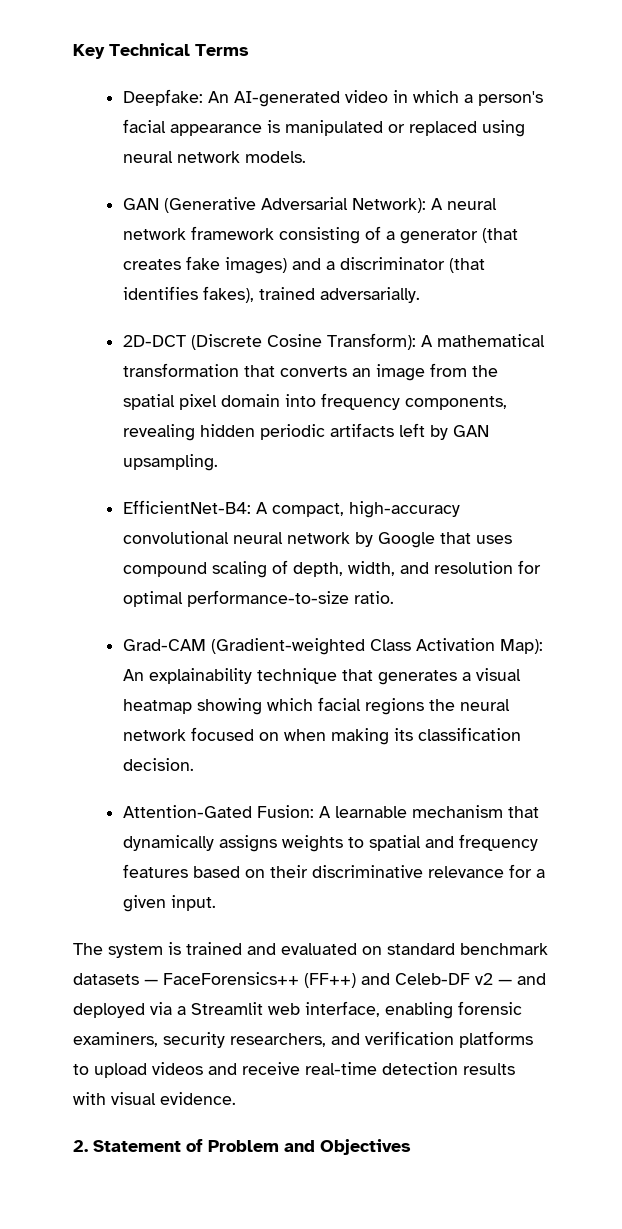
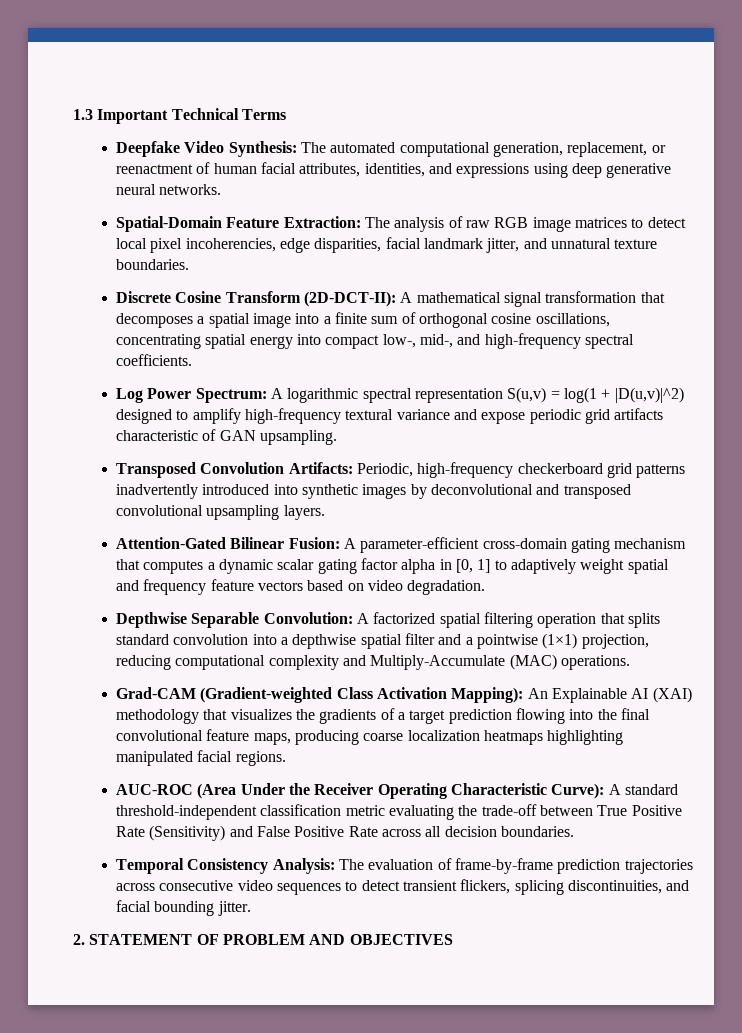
[73,44,105,59] Key -> [73,109,169,124] 1.3 Important
[123,89,544,107] [123,119,526,137] [123,151,307,163] [123,197,498,213] [123,226,519,244] [123,256,486,274] [123,286,421,303] [123,333,417,350] Deepfake: An AI-generated video in which a person's facial appearance is manipulated or replaced using neural network models. // GAN (Generative Adversarial Network): A neural network framework consisting of a generator (that creates fake images) and a discriminator (that identifies fakes), trained adversarially. // 2D-DCT (Discrete Cosine Transform): -> [116,141,666,157] [116,162,672,178] [116,184,222,195] [116,216,686,232] [116,237,658,253] [116,259,190,270] [116,291,397,307] Deepfake Video Synthesis: The automated computational generation, replacement, or reenactment of human facial attributes, identities, and expressions using deep generative neural networks. // Spatial-Domain Feature Extraction: The analysis of raw RGB image matrices to detect local pixel incoherencies, edge disparities, facial landmark jitter, and unnatural texture boundaries. // Discrete Cosine Transform (2D-DCT-II):
(546, 340) none -> [504,292,543,307] signal
[280,363,499,381] [123,393,508,410] [123,423,490,441] [123,454,219,471] [123,500,461,518] [123,531,513,548] [123,560,542,578] [123,590,395,607] [123,638,544,655] [123,668,522,685] [123,697,511,715] [123,727,522,745] [123,758,195,771] [123,805,540,818] [123,834,539,852] [123,864,546,878] [123,895,217,912] [73,942,548,958] [73,972,546,988] [73,1001,522,1019] [73,1031,533,1048] [73,1062,515,1078] [73,1092,236,1105] [73,1139,411,1155] converts an image from the spatial pixel domain into frequency components, revealing hidden periodic artifacts left by GAN upsampling. // EfficientNet-B4: A compact, high-accuracy convolutional neural network by Google that uses compound scaling of depth, width, and resolution for optimal performance-to-size ratio. // Grad-CAM (Gradient-weighted Class Activation Map): An explainability technique that generates a visual heatmap showing which facial regions the neural network focused on when making its classification decision. // Attention-Gated Fusion: A learnable mechanism that dynamically assigns weights to spatial and frequency features based on their discriminative relevance for a given input. // The system is trained and evaluated on standard benchmark datasets — FaceForensics++ (FF++) and Celeb-DF v2 — and deployed via a Streamlit web interface, enabling forensic examiners, security researchers, and verification platforms to upload videos and receive real-time detection results with visual evidence. // 2. Statement of Problem and Objectives -> [116,312,610,328] [116,333,635,349] [116,354,193,366] [116,387,684,403] [116,408,664,424] [116,429,338,445] [116,462,686,478] [116,484,631,499] [116,505,325,520] [116,537,687,553] [116,558,669,574] [116,579,486,595] [116,612,661,628] [116,633,649,649] [116,654,631,670] [116,687,692,703] [116,708,650,724] [116,729,624,745] [116,750,286,766] [116,783,679,799] [116,804,682,820] [116,825,575,841] [116,858,693,874] [116,879,690,895] [116,900,251,916] [73,934,453,945] decomposes a spatial image into a finite sum of orthogonal cosine oscillations, concentrating spatial energy into compact low-, mid-, and high-frequency spectral coefficients. // Log Power Spectrum: A logarithmic spectral representation S(u,v) = log(1 + |D(u,v)|^2) designed to amplify high-frequency textural variance and expose periodic grid artifacts characteristic of GAN upsampling. // Transposed Convolution Artifacts: Periodic, high-frequency checkerboard grid patterns inadvertently introduced into synthetic images by deconvolutional and transposed convolutional upsampling layers. // Attention-Gated Bilinear Fusion: A parameter-efficient cross-domain gating mechanism that computes a dynamic scalar gating factor alpha in [0, 1] to adaptively weight spatial and frequency feature vectors based on video degradation. // Depthwise Separable Convolution: A factorized spatial filtering operation that splits standard convolution into a depthwise spatial filter and a pointwise (1×1) projection, reducing computational complexity and Multiply-Accumulate (MAC) operations. // Grad-CAM (Gradient-weighted Class Activation Mapping): An Explainable AI (XAI) methodology that visualizes the gradients of a target prediction flowing into the final convolutional feature maps, producing coarse localization heatmaps highlighting manipulated facial regions. // AUC-ROC (Area Under the Receiver Operating Characteristic Curve): A standard threshold-independent classification metric evaluating the trade-off between True Positive Rate (Sensitivity) and False Positive Rate across all decision boundaries. // Temporal Consistency Analysis: The evaluation of frame-by-frame prediction trajectories across consecutive video sequences to detect transient flickers, splicing discontinuities, and facial bounding jitter. // 2. STATEMENT OF PROBLEM AND OBJECTIVES

